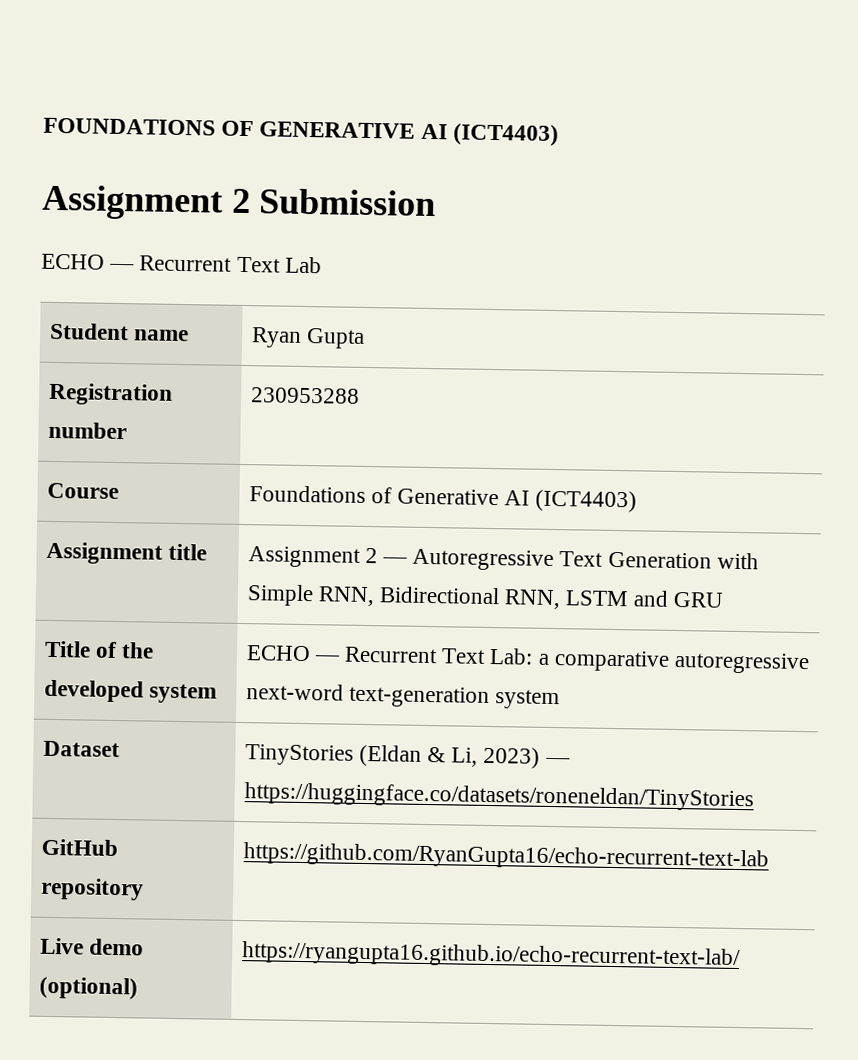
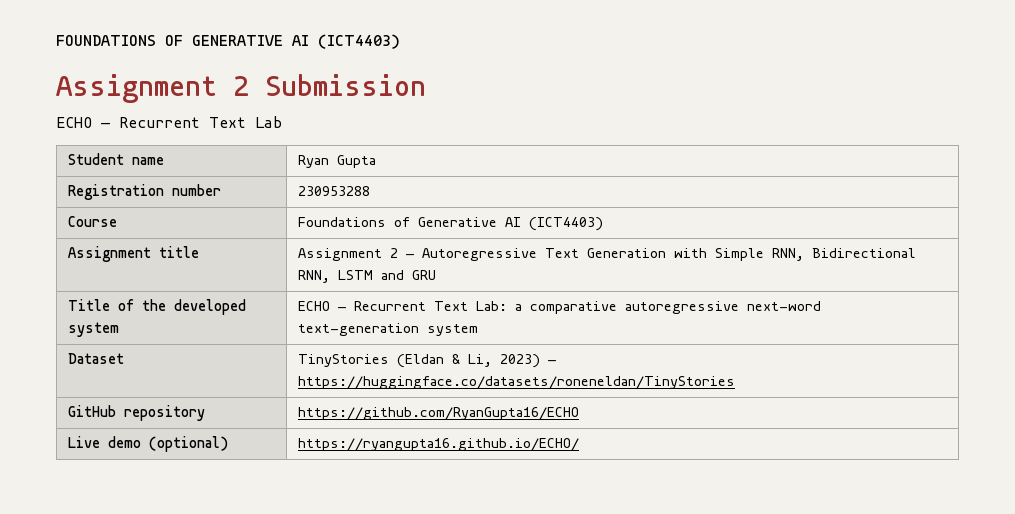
[242,842,769,872] https://github.com/RyanGupta16/echo-recurrent-text-lab -> [297,407,579,420] https://github.com/RyanGupta16/ECHO
[241,941,741,971] https://ryangupta16.github.io/echo-recurrent-text-lab/ -> [297,438,579,451] https://ryangupta16.github.io/ECHO/

